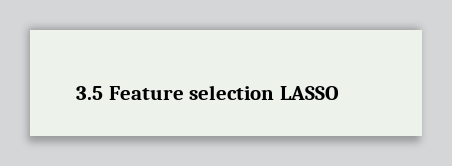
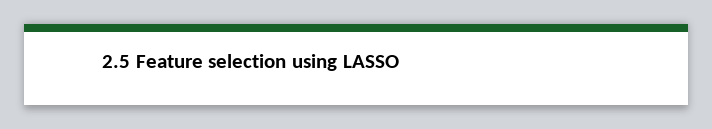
[76,86,103,100] 3.5 -> [102,55,130,68] 2.5
(275, 92) none -> [292,54,338,71] using

